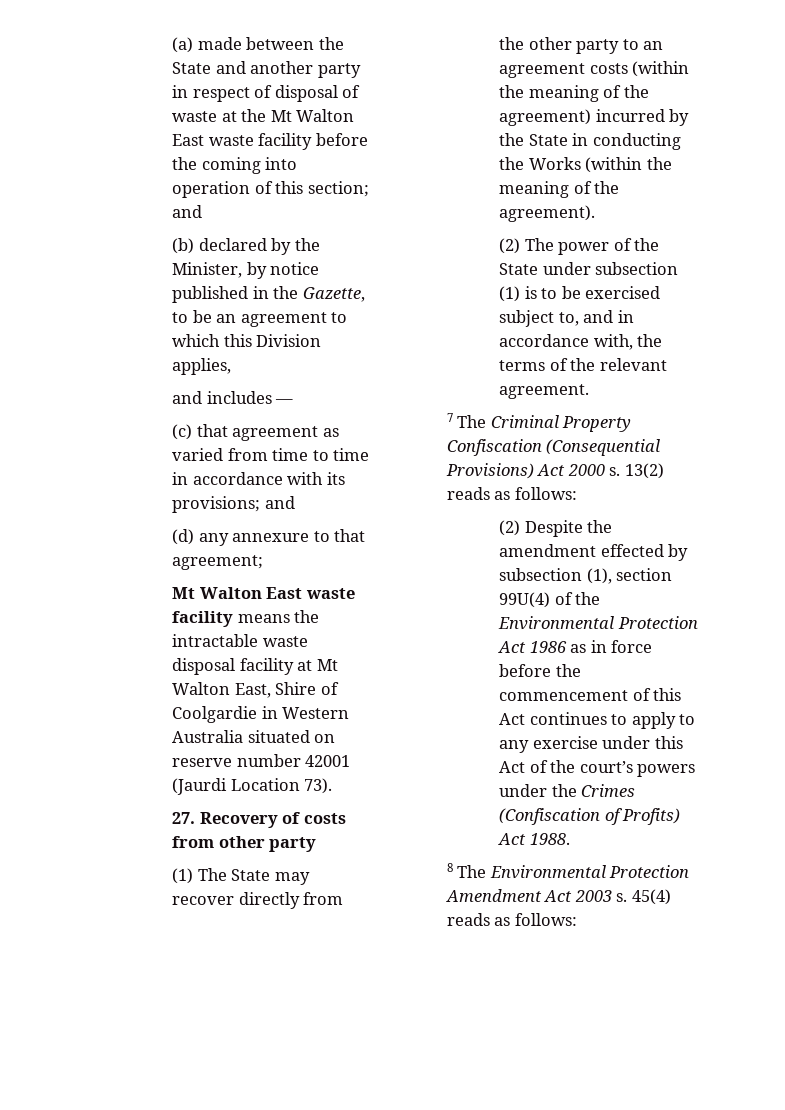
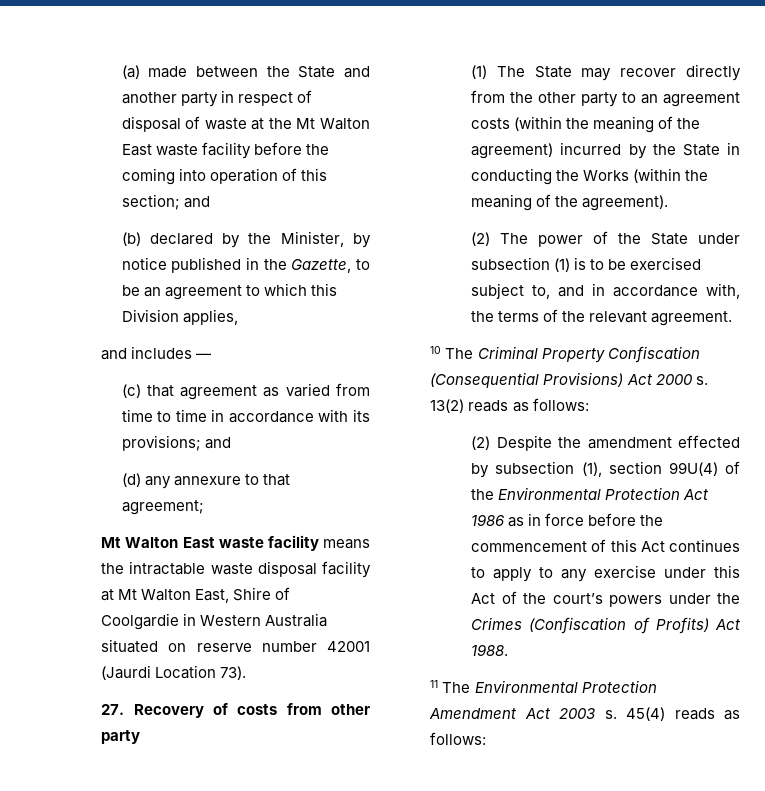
[446,413,453,422] 7 -> [430,346,442,354] 10
[446,863,453,872] 8 -> [430,680,439,688] 11

